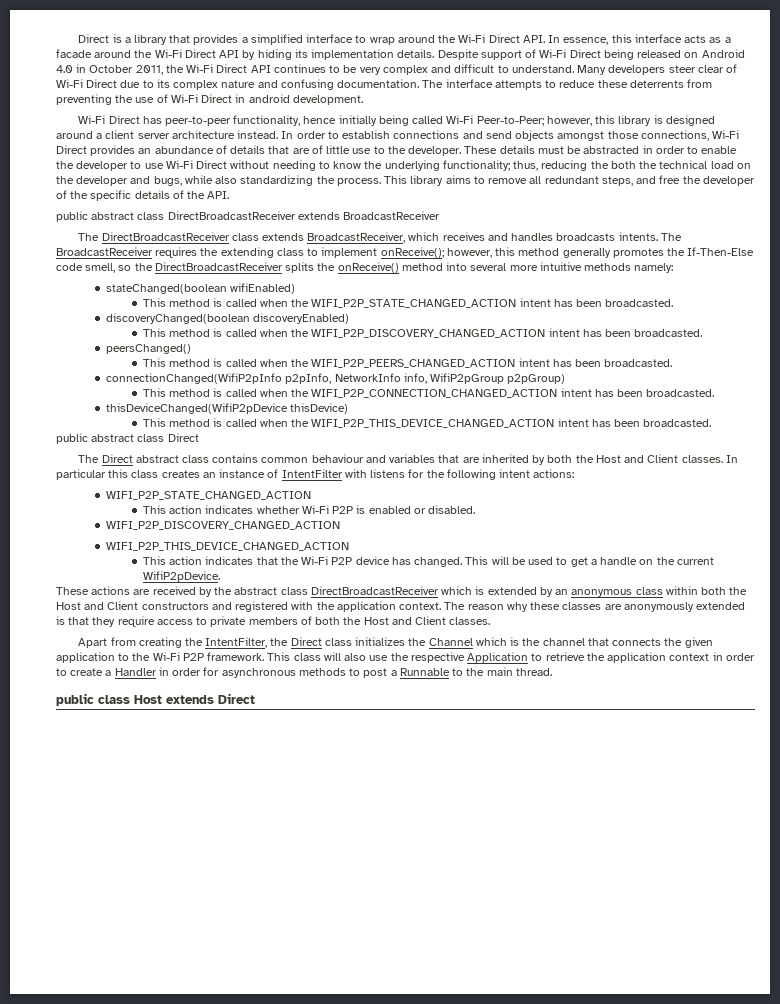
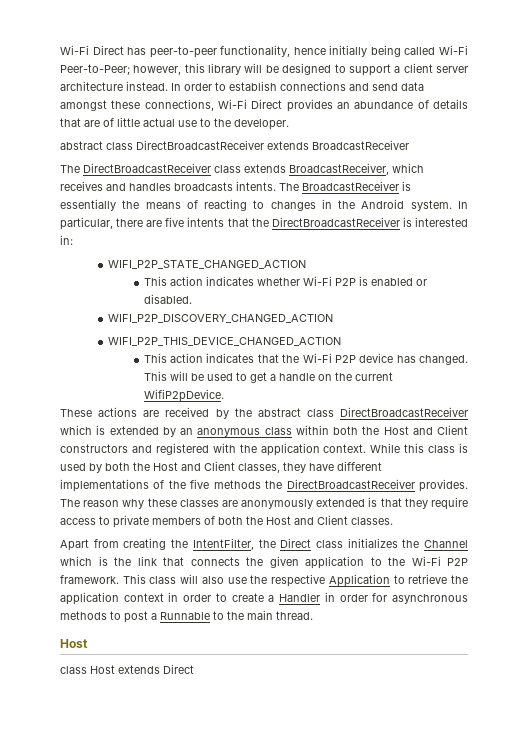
[78,34,731,45] [56,49,745,60] [56,64,738,75] [56,79,713,90] [56,94,363,105] Direct is a library that provides a simplified interface to wrap around the Wi-Fi Direct API. In essence, this interface acts as a facade around the Wi-Fi Direct API by hiding its implementation details. Despite support of Wi-Fi Direct being released on Android 4.0 in October 2011, the Wi-Fi Direct API continues to be very complex and difficult to understand. Many developers steer clear of Wi-Fi Direct due to its complex nature and confusing documentation. The interface attempts to reduce these deterrents from preventing the use of Wi-Fi Direct in android development. // -> (60, 50) none
[653,115,715,126] [56,131,93,139] is designed around -> [244,63,391,76] will be designed to support
[515,130,639,141] objects amongst those -> [401,82,424,91] [60,100,141,111] data amongst these
(351, 149) none -> [143,118,175,127] actual
[464,145,738,154] [56,160,751,171] [56,175,755,186] [56,190,230,201] [56,211,88,222] These details must be abstracted in order to enable the developer to use Wi-Fi Direct without needing to know the underlying functionality; thus, reducing the both the technical load on the developer and bugs, while also standardizing the process. This library aims to remove all redundant steps, and free the developer of the specific details of the API. // public -> (289, 124) //
[155,247,755,258] [56,262,674,273] [106,283,296,294] [142,298,674,308] [106,313,350,324] [142,328,703,338] [106,344,192,354] [142,358,673,368] [106,373,566,384] [142,388,715,398] [106,403,349,414] [142,418,712,428] [56,433,199,444] [78,454,738,465] [56,469,575,480] requires the extending class to implement onReceive(); however, this method generally promotes the If-Then-Else code smell, so the DirectBroadcastReceiver splits the onReceive() method into several more intuitive methods namely: // stateChanged(boolean wifiEnabled) // This method is called when the WIFI_P2P_STATE_CHANGED_ACTION intent has been broadcasted. // discoveryChanged(boolean discoveryEnabled) // This method is called when the WIFI_P2P_DISCOVERY_CHANGED_ACTION intent has been broadcasted. // peersChanged() // This method is called when the WIFI_P2P_PEERS_CHANGED_ACTION intent has been broadcasted. // connectionChanged(WifiP2pInfo p2pInfo, NetworkInfo info, WifiP2pGroup p2pGroup) // This method is called when the WIFI_P2P_CONNECTION_CHANGED_ACTION intent has been broadcasted. // thisDeviceChanged(WifiP2pDevice thisDevice) // This method is called when the WIFI_P2P_THIS_DEVICE_CHANGED_ACTION intent has been broadcasted. // public abstract class Direct // The Direct abstract class contains common behaviour and variables that are inherited by both the Host and Client classes. In particular this class creates an instance of IntentFilter with listens for the following intent actions: -> [402,181,411,191] [60,199,468,211] [60,217,468,230] [60,235,73,245] is essentially the means of reacting to changes in the Android system. In particular, there are five intents that the DirectBroadcastReceiver is interested in:
(442, 606) none -> [370,443,468,453] [60,461,382,473] [60,479,468,492] While this class is used by both the Host and Client classes, they have different implementations of the five methods the DirectBroadcastReceiver provides.
[542,638,585,646] channel -> [137,556,157,566] link
[56,693,94,706] public -> [60,639,88,648] Host //

